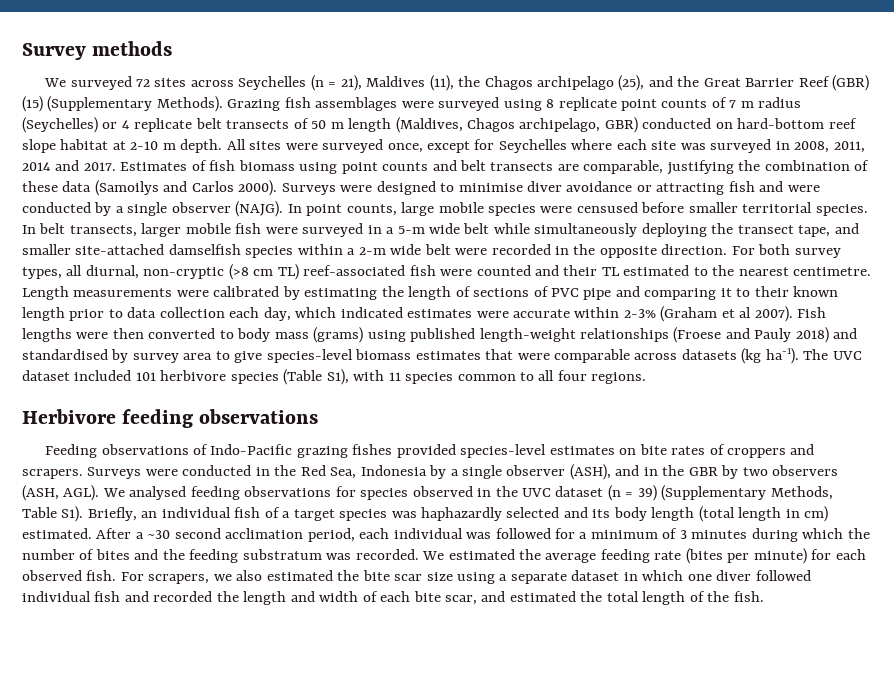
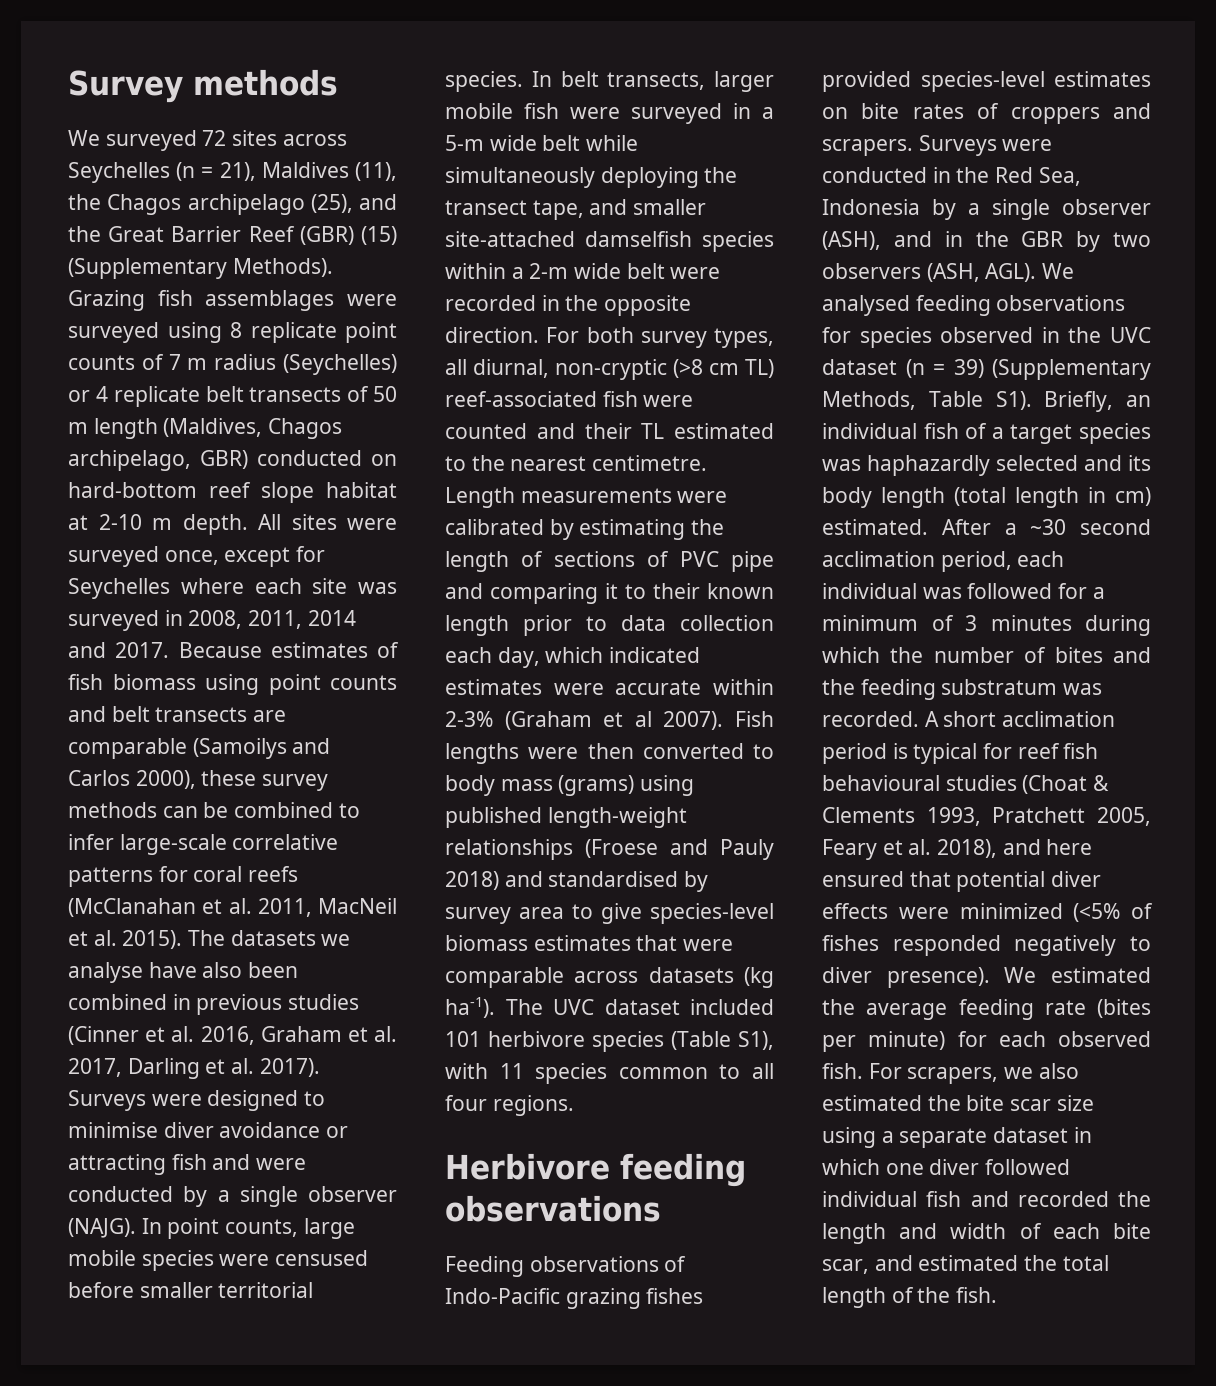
[120,162,188,171] Estimates -> [178,642,368,658] Because estimates
[583,160,870,175] [22,180,278,196] comparable, justifying the combination of these data (Samoilys and Carlos 2000). -> [68,738,331,759] [68,770,329,791] [68,802,360,818] [68,834,339,855] [68,866,299,887] [68,898,397,917] [68,930,351,949] [68,962,299,983] [68,994,360,1015] [68,1026,397,1045] [68,1058,320,1079] comparable (Samoilys and Carlos 2000), these survey methods can be combined to infer large-scale correlative patterns for coral reefs (McClanahan et al. 2011, MacNeil et al. 2015). The datasets we analyse have also been combined in previous studies (Cinner et al. 2016, Graham et al. 2017, Darling et al. 2017).
(419, 554) none -> [924,711,1116,727] [822,743,1099,764] [822,775,1110,794] [822,807,1151,826] [822,839,1093,860] [822,871,1102,892] [822,903,1153,922] [822,935,1151,956] [822,967,990,988] A short acclimation period is typical for reef fish behavioural studies (Choat & Clements 1993, Pratchett 2005, Feary et al. 2018), and here ensured that potential diver effects were minimized (<5% of fishes responded negatively to diver presence).

